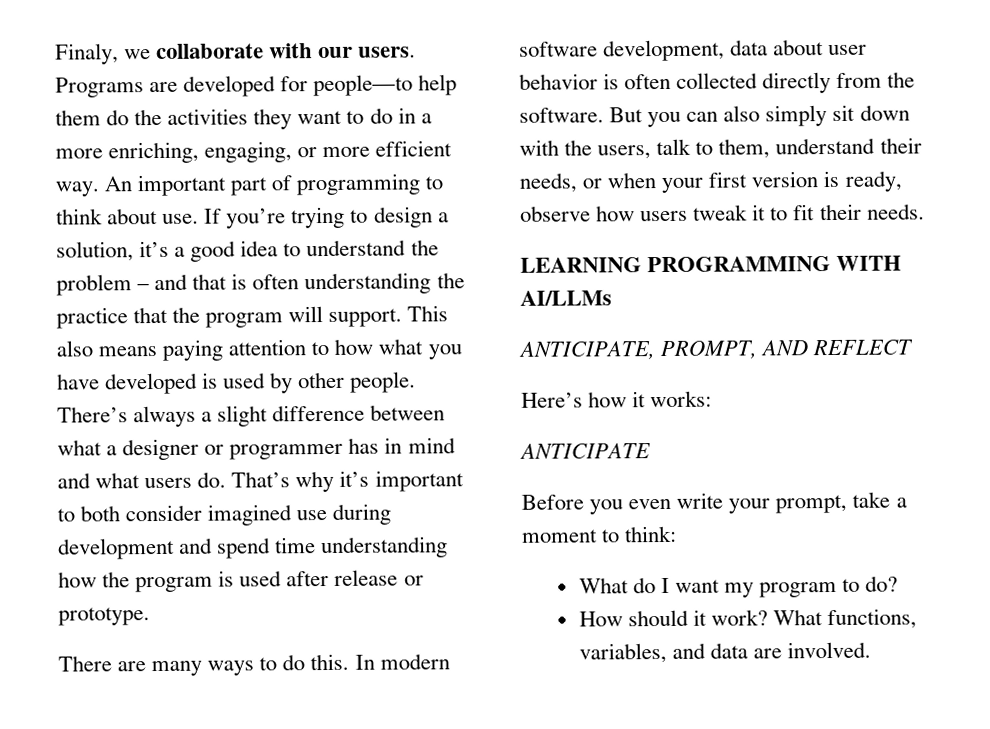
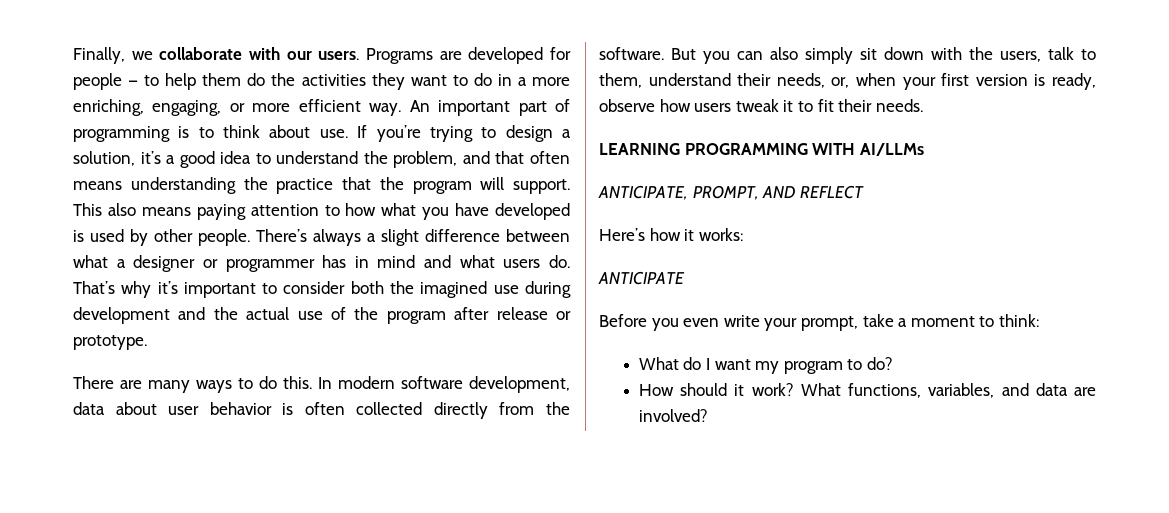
[55,43,119,65] Finaly, -> [73,47,125,64] Finally,
[313,74,414,97] people—to -> [73,73,160,90] people — to
(421, 184) none -> [178,126,190,138] is
[56,273,300,296] problem – and that is often -> [393,151,570,168] [73,181,122,190] problem, and that often means
[80,504,203,522] both consider -> [283,281,415,294] consider both the
[217,536,449,559] [58,570,283,593] spend time understanding how the program is used -> [213,307,446,324] the actual use of the program
[582,178,603,189] or -> [831,77,850,88] or,
[786,641,871,659] involved. -> [638,409,708,422] involved?

